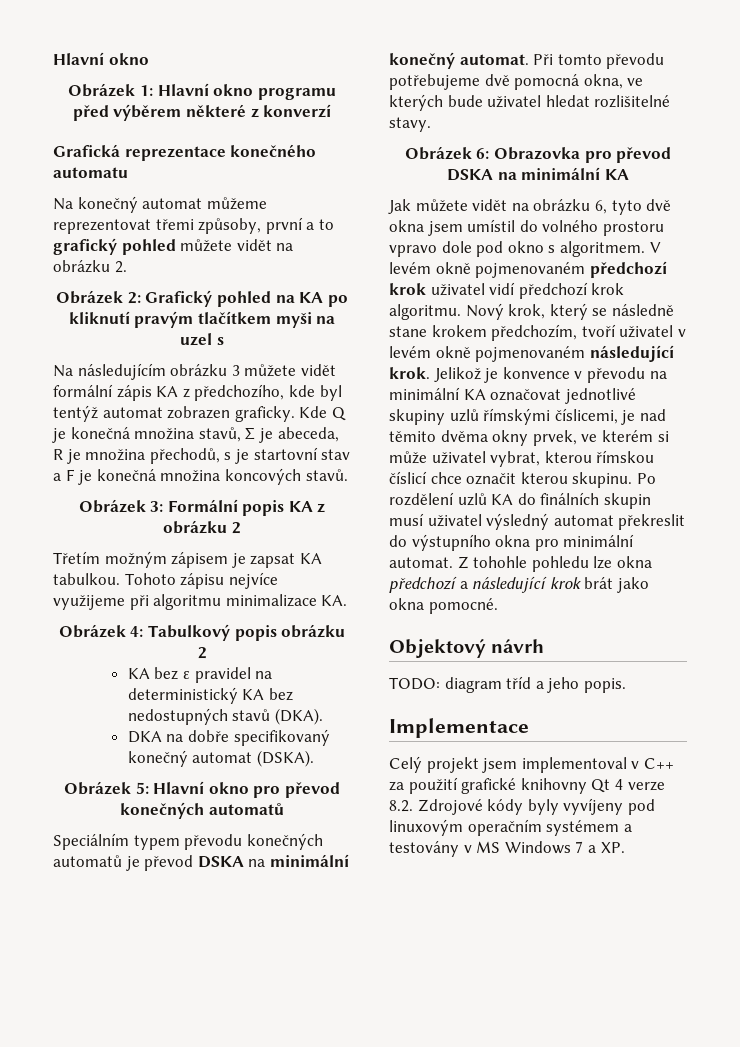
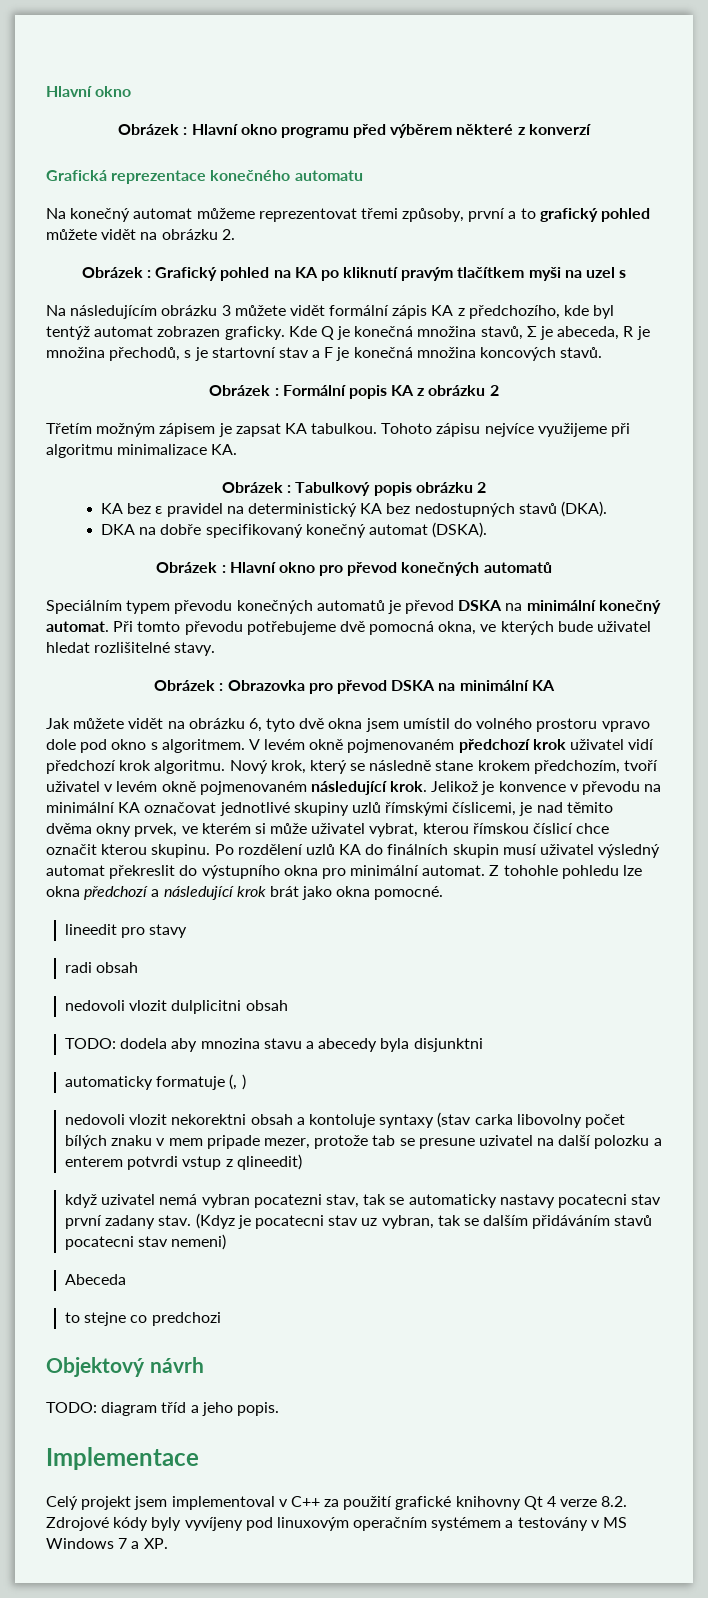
[139,85,153,96] 1: -> [183,127,188,135] :
[127,292,141,304] 2: -> [146,270,151,278] :
[150,501,164,512] 3: -> [274,388,279,396] :
[130,626,144,637] 4: -> [287,485,292,493] :
[135,782,149,794] 5: -> [221,565,226,573] :
[476,148,490,159] 6: -> [219,683,224,691] :
(498, 606) none -> [65,924,188,938] [65,962,139,973] [65,1000,288,1014] [65,1038,483,1052] [65,1074,246,1090] [65,1112,625,1128] [65,1135,662,1149] [65,1154,302,1170] [65,1194,662,1208] [65,1213,653,1229] [65,1234,227,1250] [65,1274,127,1285] [65,1312,221,1326] // lineedit pro stavy // radi obsah // nedovoli vlozit dulplicitni obsah // TODO: dodela aby mnozina stavu a abecedy byla disjunktni // automaticky formatuje (, ) // nedovoli vlozit nekorektni obsah a kontoluje syntaxy (stav carka libovolny počet bílých znaku v mem pripade mezer, protože tab se presune uzivatel na další polozku a enterem potvrdi vstup z qlineedit) // když uzivatel nemá vybran pocatezni stav, tak se automaticky nastavy pocatecni stav první zadany stav. (Kdyz je pocatecni stav uz vybran, tak se dalším přidáváním stavů pocatecni stav nemeni) // Abeceda // to stejne co predchozi

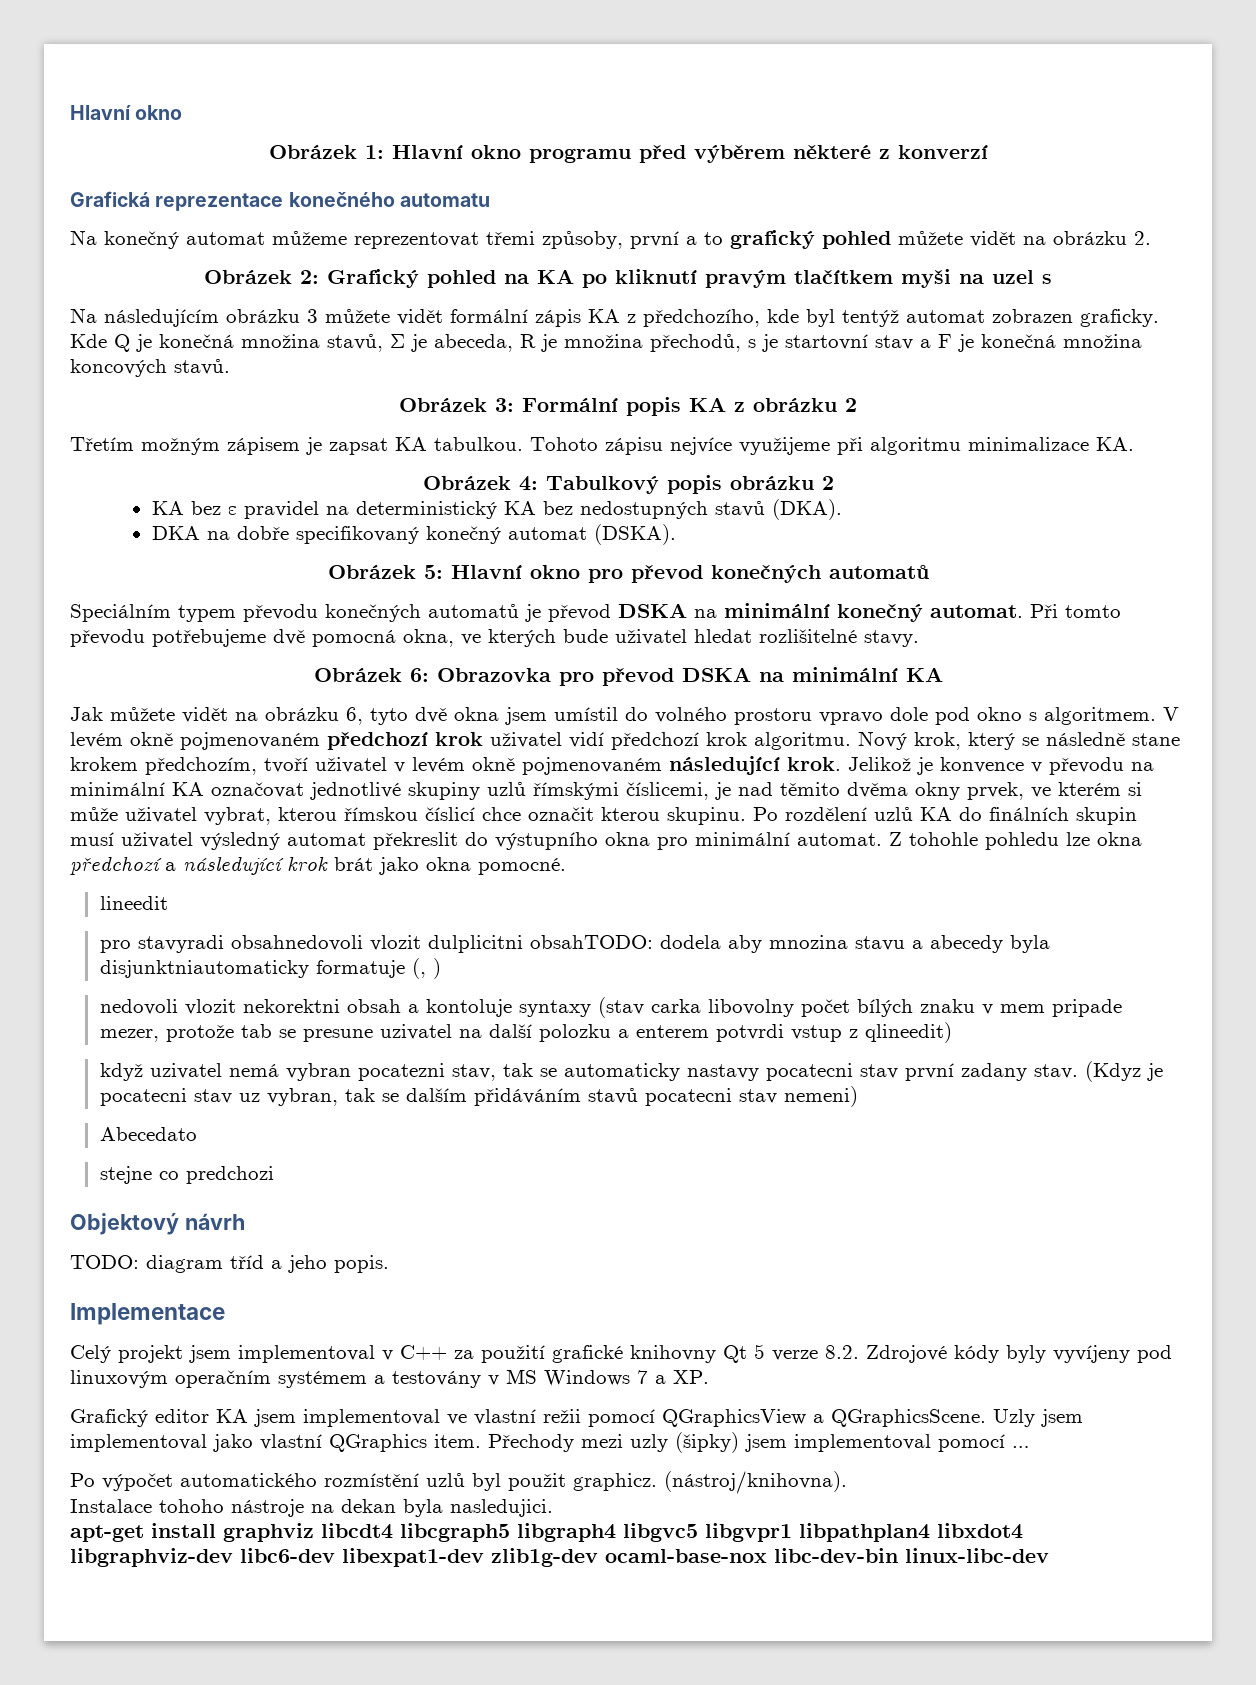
[183,127,188,135] : -> [364,145,384,159] 1:
[146,270,151,278] : -> [300,270,319,284] 2:
[274,388,279,396] : -> [495,398,514,412] 3:
[287,485,292,493] : -> [518,476,538,491] 4:
[221,565,226,573] : -> [423,565,443,579] 5:
[219,683,224,691] : -> [409,668,429,682] 6:
[121,924,188,938] [65,962,139,973] [65,1000,288,1014] [65,1038,117,1049] pro stavy // radi obsah // nedovoli vlozit dulplicitni obsah // TODO: -> [99,935,653,953] // pro stavyradi obsahnedovoli vlozit dulplicitni obsahTODO:
[413,1038,483,1052] [65,1076,154,1090] disjunktni // automaticky -> [99,960,309,978] disjunktniautomaticky
[65,1274,127,1285] [65,1312,81,1323] Abeceda // to -> [99,1127,197,1141] Abecedato //
[547,1496,557,1507] 4 -> [754,1344,765,1359] 5
(168, 1543) none -> [70,1409,1083,1427] [70,1432,1030,1453] [70,1471,847,1494] [70,1499,553,1517] [70,1523,1023,1542] [70,1548,1049,1567] // Grafický editor KA jsem implementoval ve vlastní režii pomocí QGraphicsView a QGraphicsScene. Uzly jsem implementoval jako vlastní QGraphics item. Přechody mezi uzly (šipky) jsem implementoval pomocí … // Po výpočet automatického rozmístění uzlů byl použit graphicz. (nástroj/knihovna). // Instalace tohoho nástroje na dekan byla nasledujici. // apt-get install graphviz libcdt4 libcgraph5 libgraph4 libgvc5 libgvpr1 libpathplan4 libxdot4 libgraphviz-dev libc6-dev libexpat1-dev zlib1g-dev ocaml-base-nox libc-dev-bin linux-libc-dev

